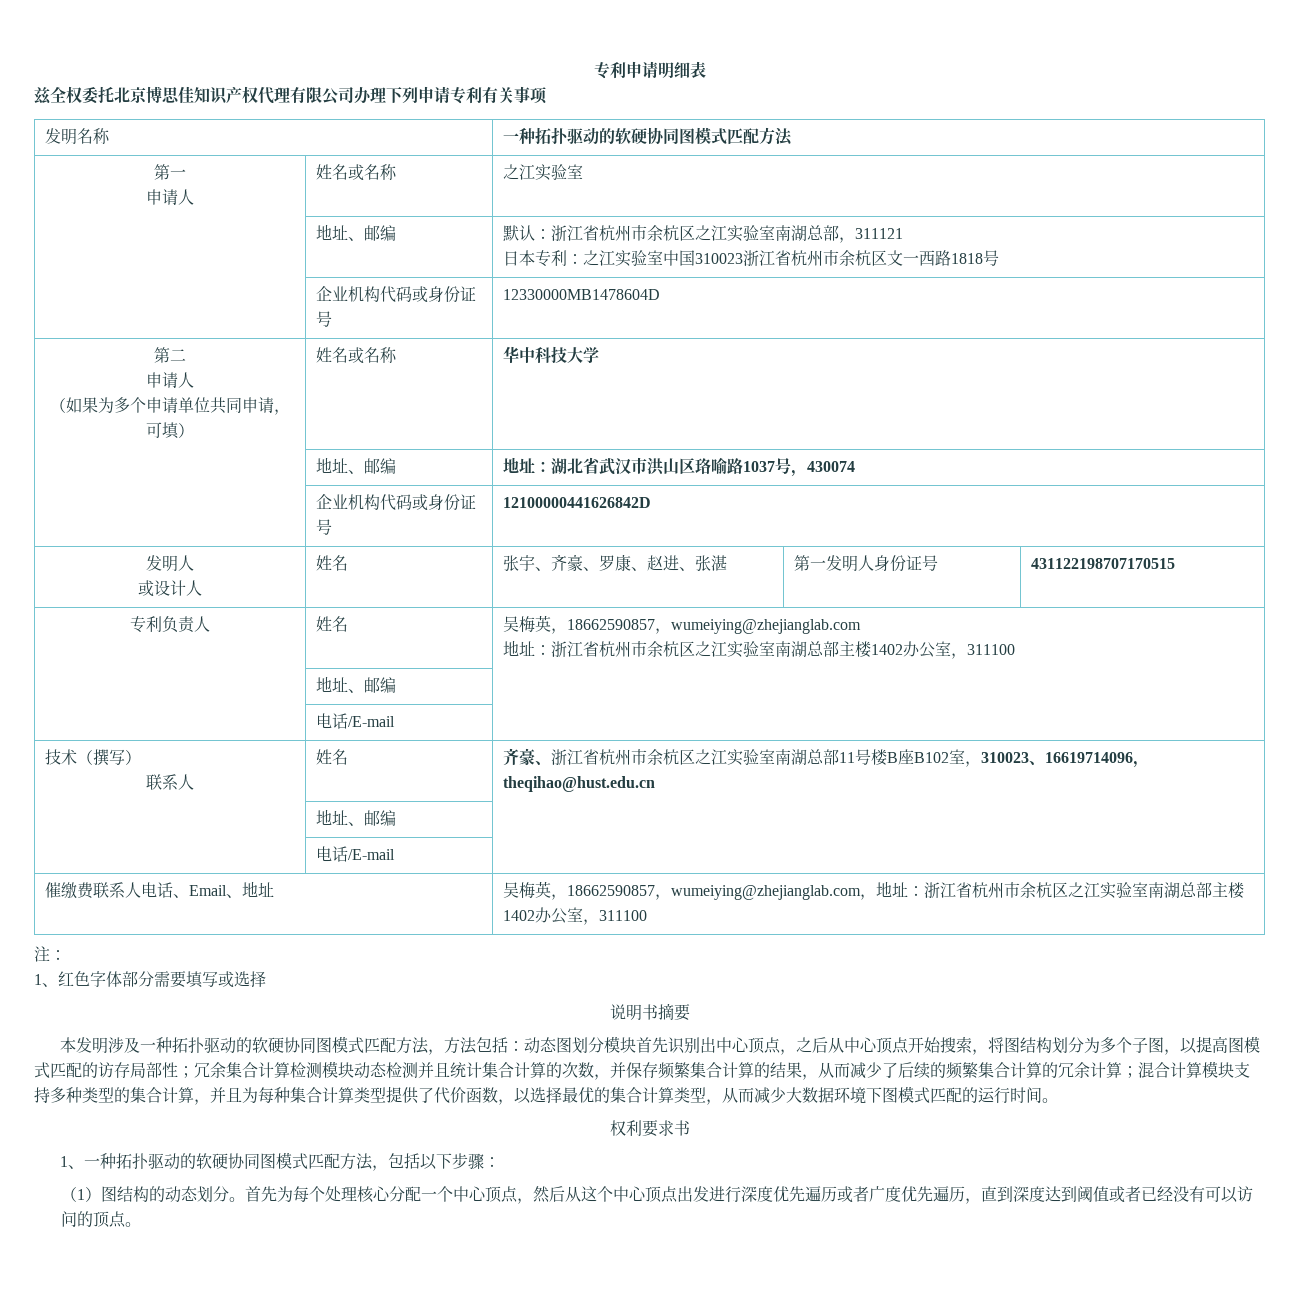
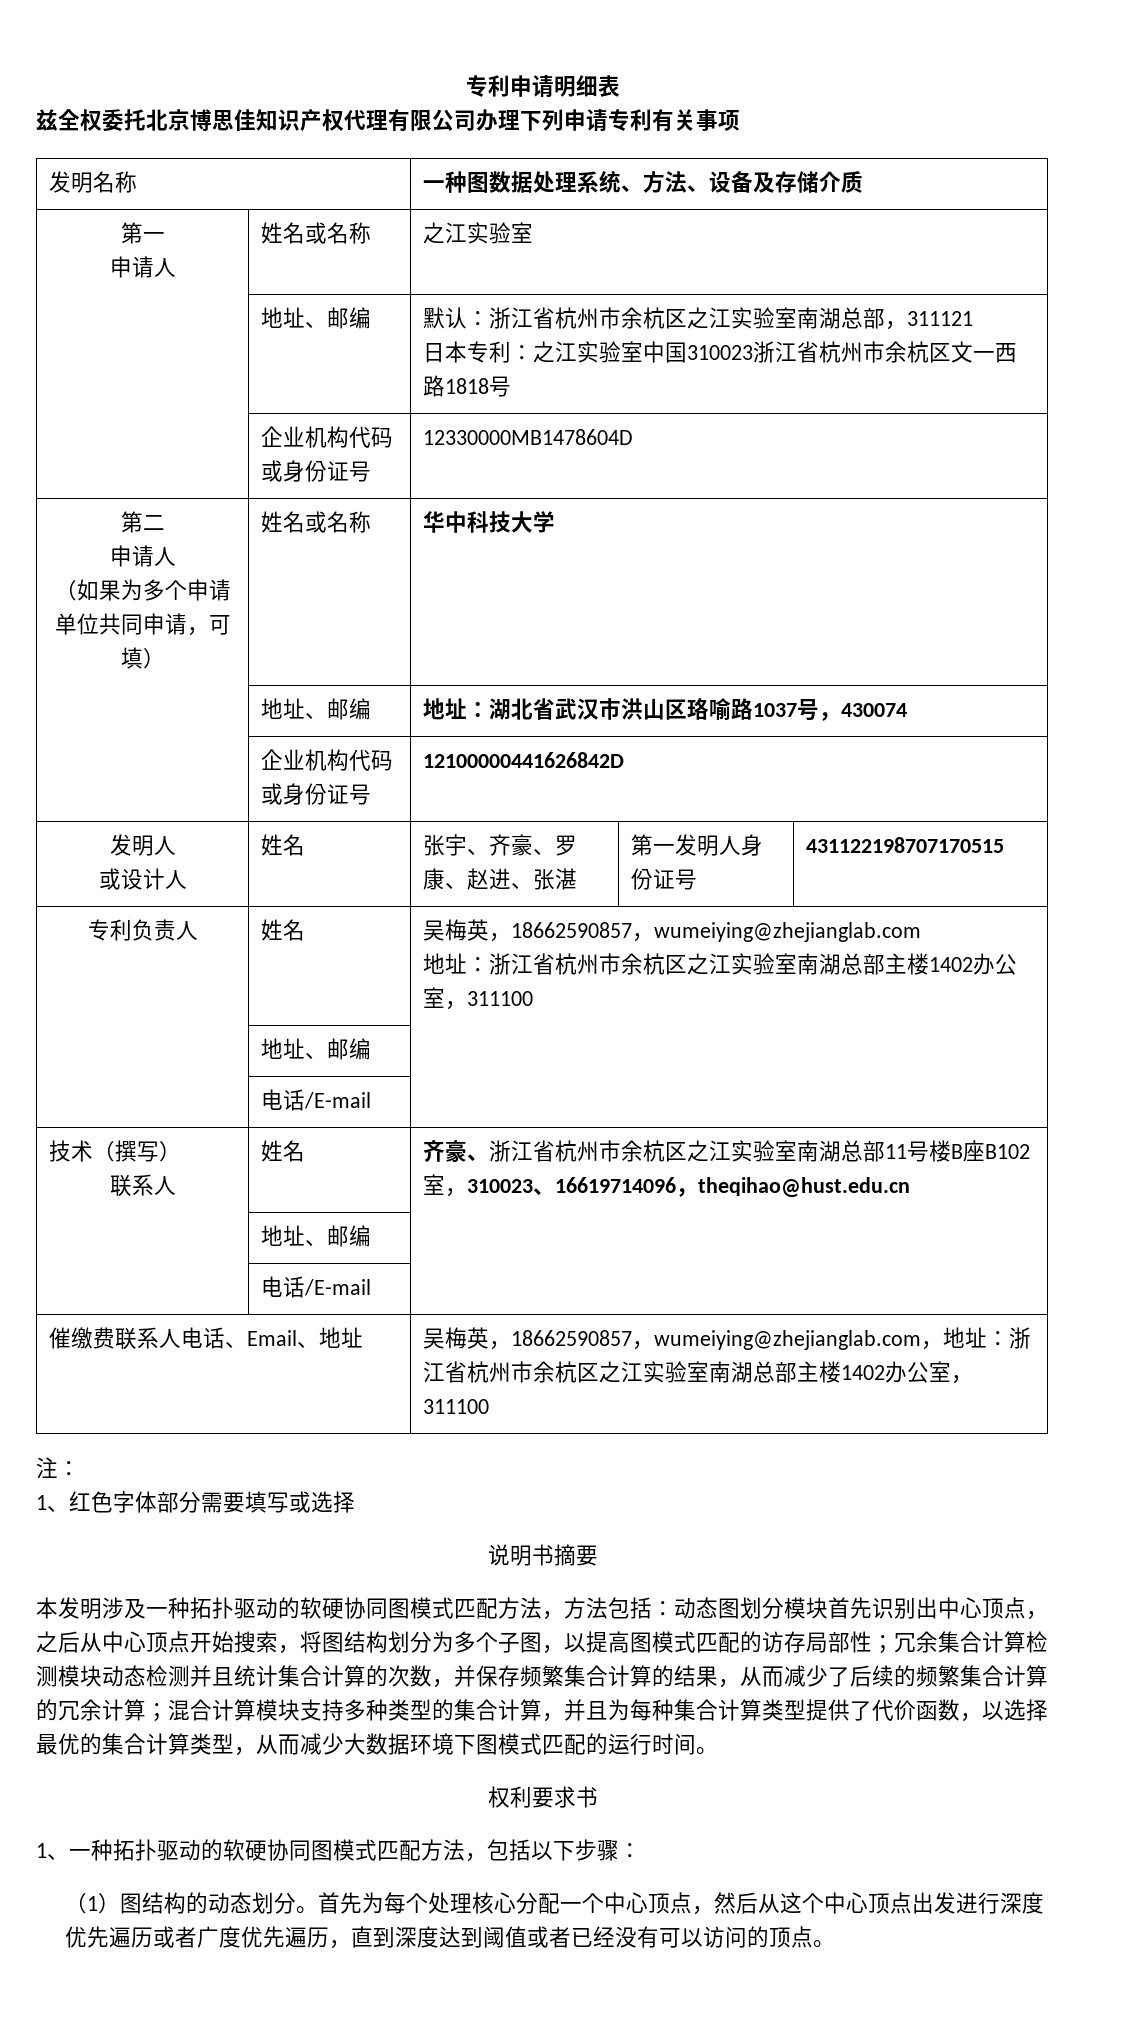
[534,127,793,146] 拓扑驱动的软硬协同图模式匹配方法 -> [467,170,864,193] 图数据处理系统、方法、设备及存储介质

